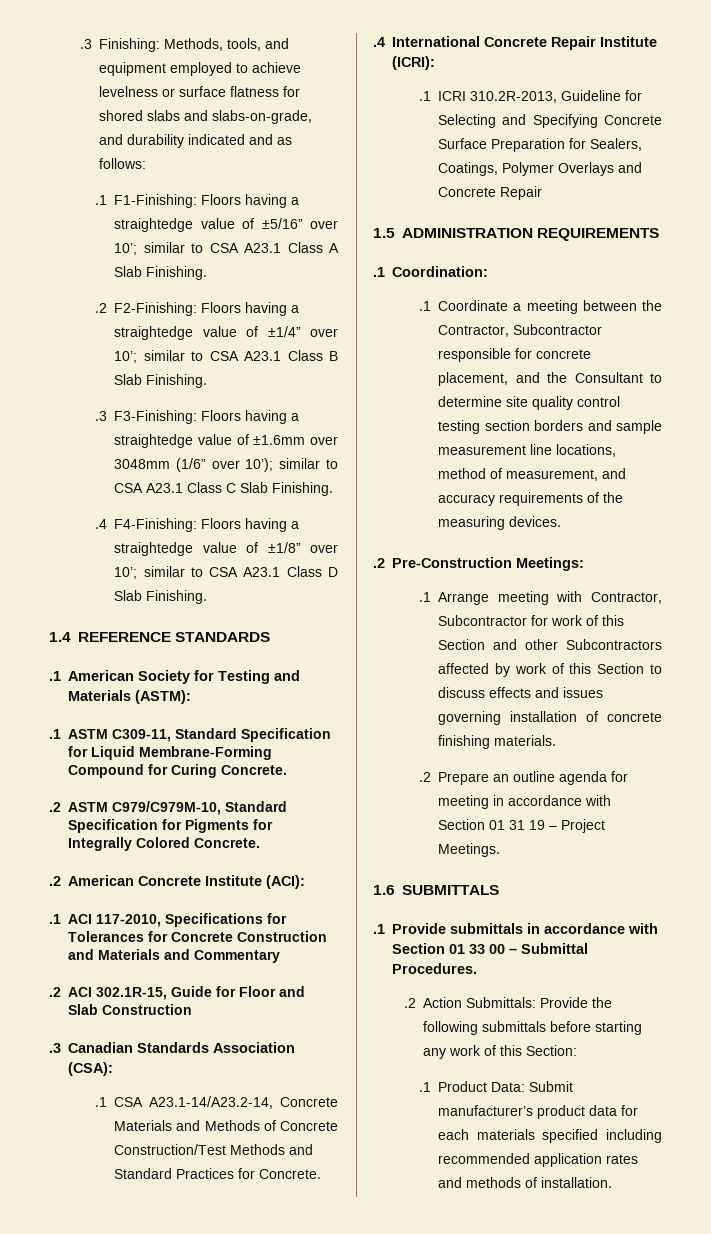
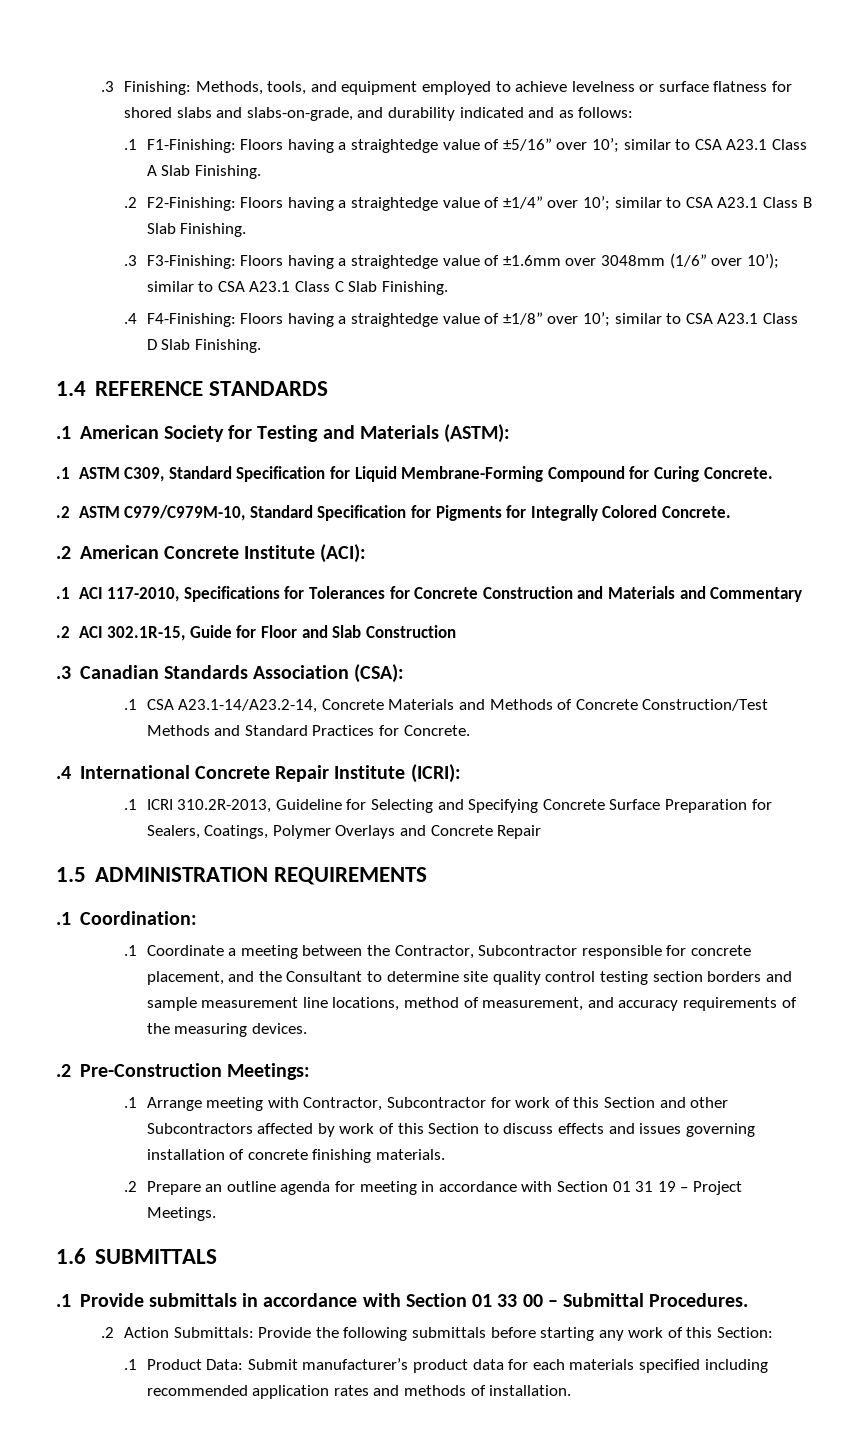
[112,729,171,742] C309-11, -> [124,467,165,482] C309,

